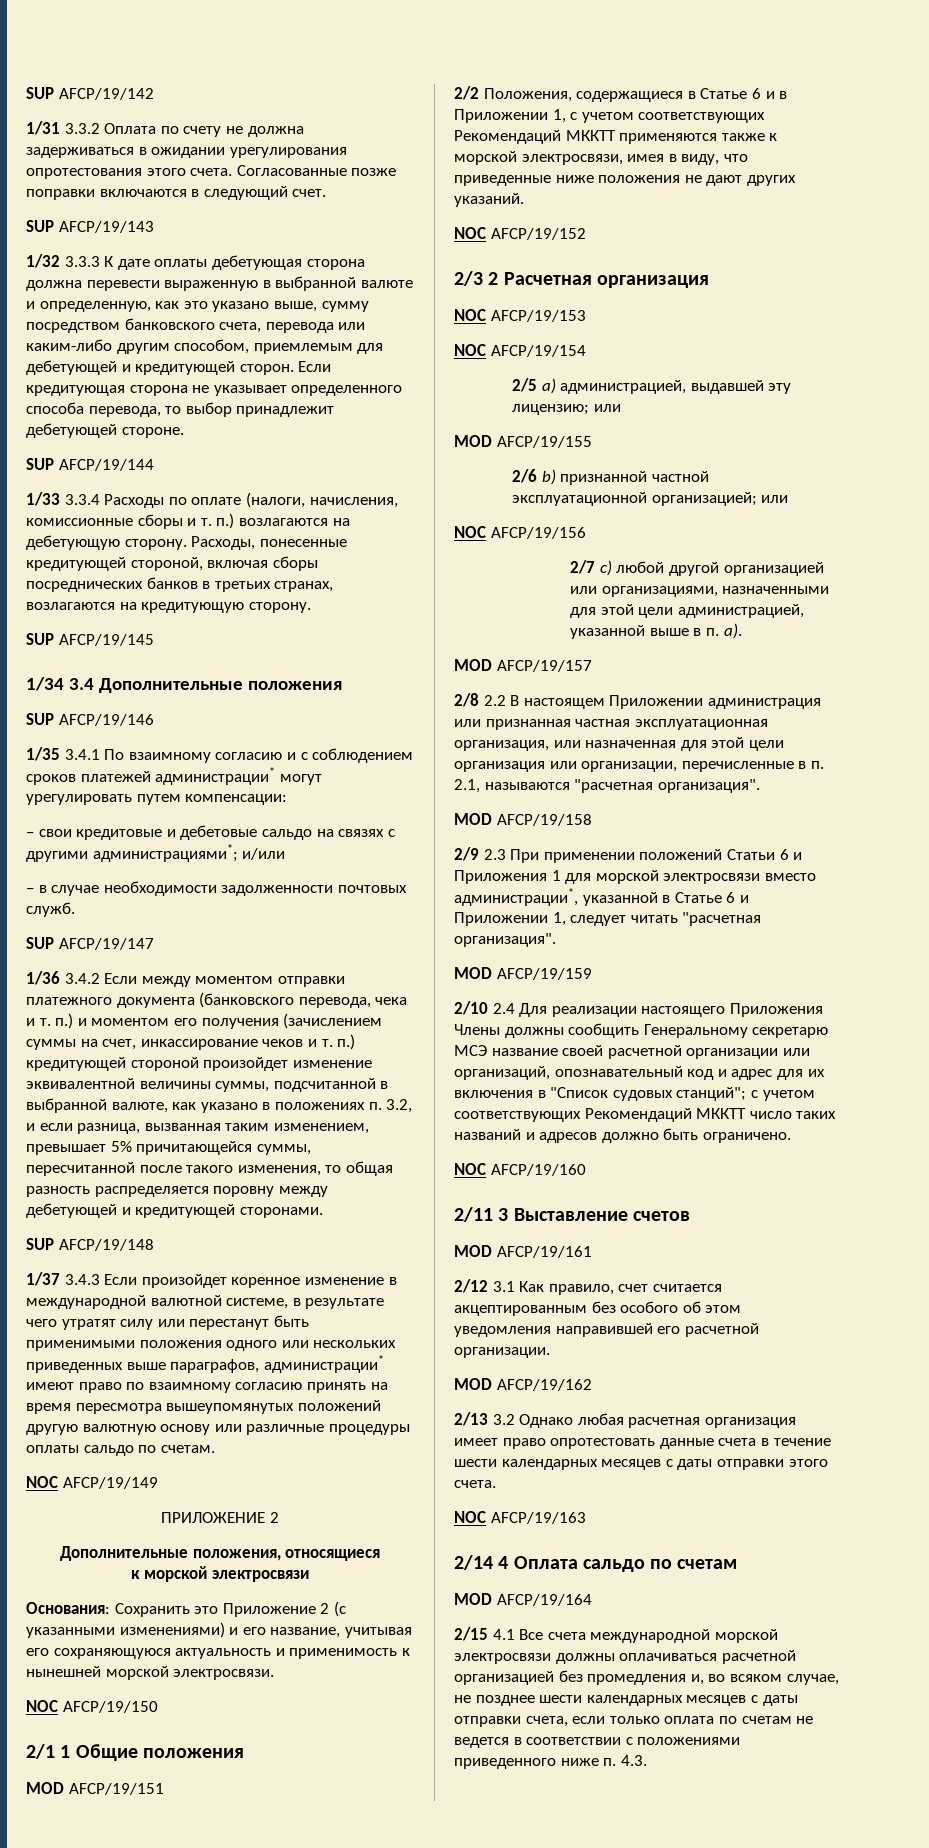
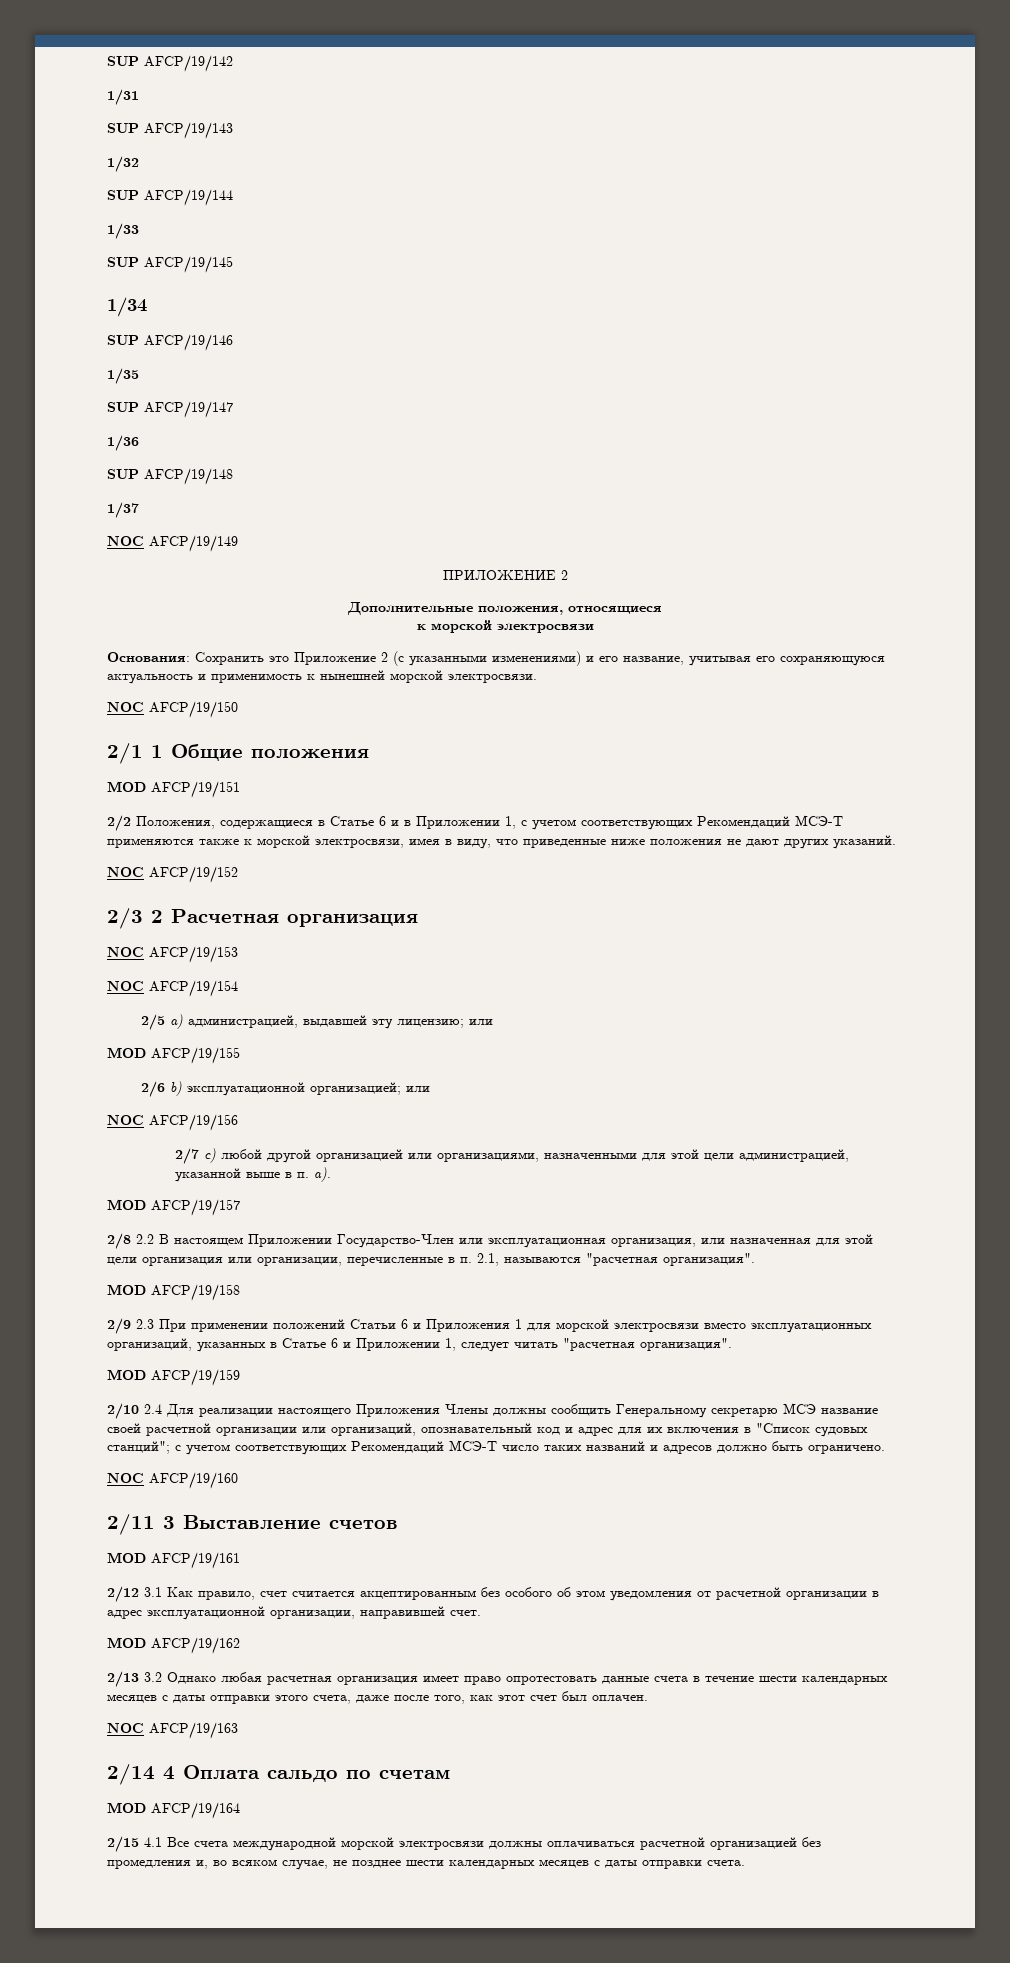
[64,123,304,137] [26,147,347,158] [26,165,397,179] [26,186,327,200] [26,220,154,233] [26,254,365,270] [26,276,413,291] [26,301,369,312] [26,318,366,333] [26,339,384,354] [26,360,332,375] [26,385,403,396] [26,402,335,417] [26,423,184,438] [26,458,154,471] [26,492,398,508] [26,513,350,529] [26,535,347,550] [26,556,318,571] [26,577,334,592] [26,602,311,613] 3.3.2 Оплата по счету не должна задерживаться в ожидании урегулирования опротестования этого счета. Согласованные позже поправки включаются в следующий счет. // SUP AFCP/19/143 // 1/32 3.3.3 К дате оплаты дебетующая сторона должна перевести выраженную в выбранной валюте и определенную, как это указано выше, сумму посредством банковского счета, перевода или каким-либо другим способом, приемлемым для дебетующей и кредитующей сторон. Если кредитующая сторона не указывает определенного способа перевода, то выбор принадлежит дебетующей стороне. // SUP AFCP/19/144 // 1/33 3.3.4 Расходы по оплате (налоги, начисления, комиссионные сборы и т. п.) возлагаются на дебетующую сторону. Расходы, понесенные кредитующей стороной, включая сборы посреднических банков в третьих странах, возлагаются на кредитующую сторону. -> [107,122,233,139] [107,156,139,172] [107,189,233,206] [107,223,139,239] // SUP AFCP/19/143 // 1/32 // SUP AFCP/19/144 // 1/33
[68,678,342,693] 3.4 Дополнительные положения -> (147, 307) none
[64,748,414,763] [26,767,322,785] [26,794,288,805] [26,825,395,840] [26,844,286,862] [26,881,407,896] [26,902,75,917] [26,937,154,950] [26,971,345,987] [26,992,408,1008] [26,1013,383,1029] [26,1034,356,1050] [26,1057,372,1071] [26,1078,389,1092] [26,1098,413,1113] [26,1123,369,1134] [26,1141,311,1155] [26,1161,393,1176] [26,1186,328,1197] [26,1203,323,1218] [26,1238,154,1251] [26,1272,397,1288] [26,1295,385,1309] [26,1315,309,1330] [26,1340,397,1351] [26,1355,384,1373] [26,1382,388,1393] [26,1400,381,1414] [26,1424,410,1435] [26,1445,215,1456] 3.4.1 По взаимному согласию и с соблюдением сроков платежей администрации* могут урегулировать путем компенсации: // – свои кредитовые и дебетовые сальдо на связях с другими администрациями*; и/или // – в случае необходимости задолженности почтовых служб. // SUP AFCP/19/147 // 1/36 3.4.2 Если между моментом отправки платежного документа (банковского перевода, чека и т. п.) и моментом его получения (зачислением суммы на счет, инкассирование чеков и т. п.) кредитующей стороной произойдет изменение эквивалентной величины суммы, подсчитанной в выбранной валюте, как указано в положениях п. 3.2, и если разница, вызванная таким изменением, превышает 5% причитающейся суммы, пересчитанной после такого изменения, то общая разность распределяется поровну между дебетующей и кредитующей сторонами. // SUP AFCP/19/148 // 1/37 3.4.3 Если произойдет коренное изменение в международной валютной системе, в результате чего утратят силу или перестанут быть применимыми положения одного или нескольких приведенных выше параграфов, администрации* имеют право по взаимному согласию принять на время пересмотра вышеупомянутых положений другую валютную основу или различные процедуры оплаты сальдо по счетам. -> [107,401,233,418] [107,435,139,451] [107,468,233,485] [107,502,139,518] // SUP AFCP/19/147 // 1/36 // SUP AFCP/19/148 // 1/37
[565,130,616,141] МККТТ -> [795,815,843,826] МСЭ-Т
[560,471,709,485] признанной частной -> (183, 1088) none
[707,698,821,709] [454,719,631,730] администрация или признанная частная -> [337,1234,483,1248] Государство-Член или
[454,888,658,906] администрации*, указанной -> [751,1323,872,1333] [107,1338,266,1352] эксплуатационных организаций, указанных
[696,1108,747,1119] МККТТ -> [449,1440,497,1451] МСЭ-Т
[555,1323,759,1337] [454,1347,550,1358] направившей его расчетной организации. -> [697,1587,879,1600] [107,1606,481,1620] от расчетной организации в адрес эксплуатационной организации, направившей счет.
[454,1480,496,1488] счета. -> [313,1691,648,1704] счета, даже после того, как этот счет был оплачен.
[525,1716,814,1727] [454,1737,741,1748] [454,1755,647,1769] счета, если только оплата по счетам не ведется в соответствии с положениями приведенного ниже п. 4.3. -> [707,1860,745,1866] счета.

